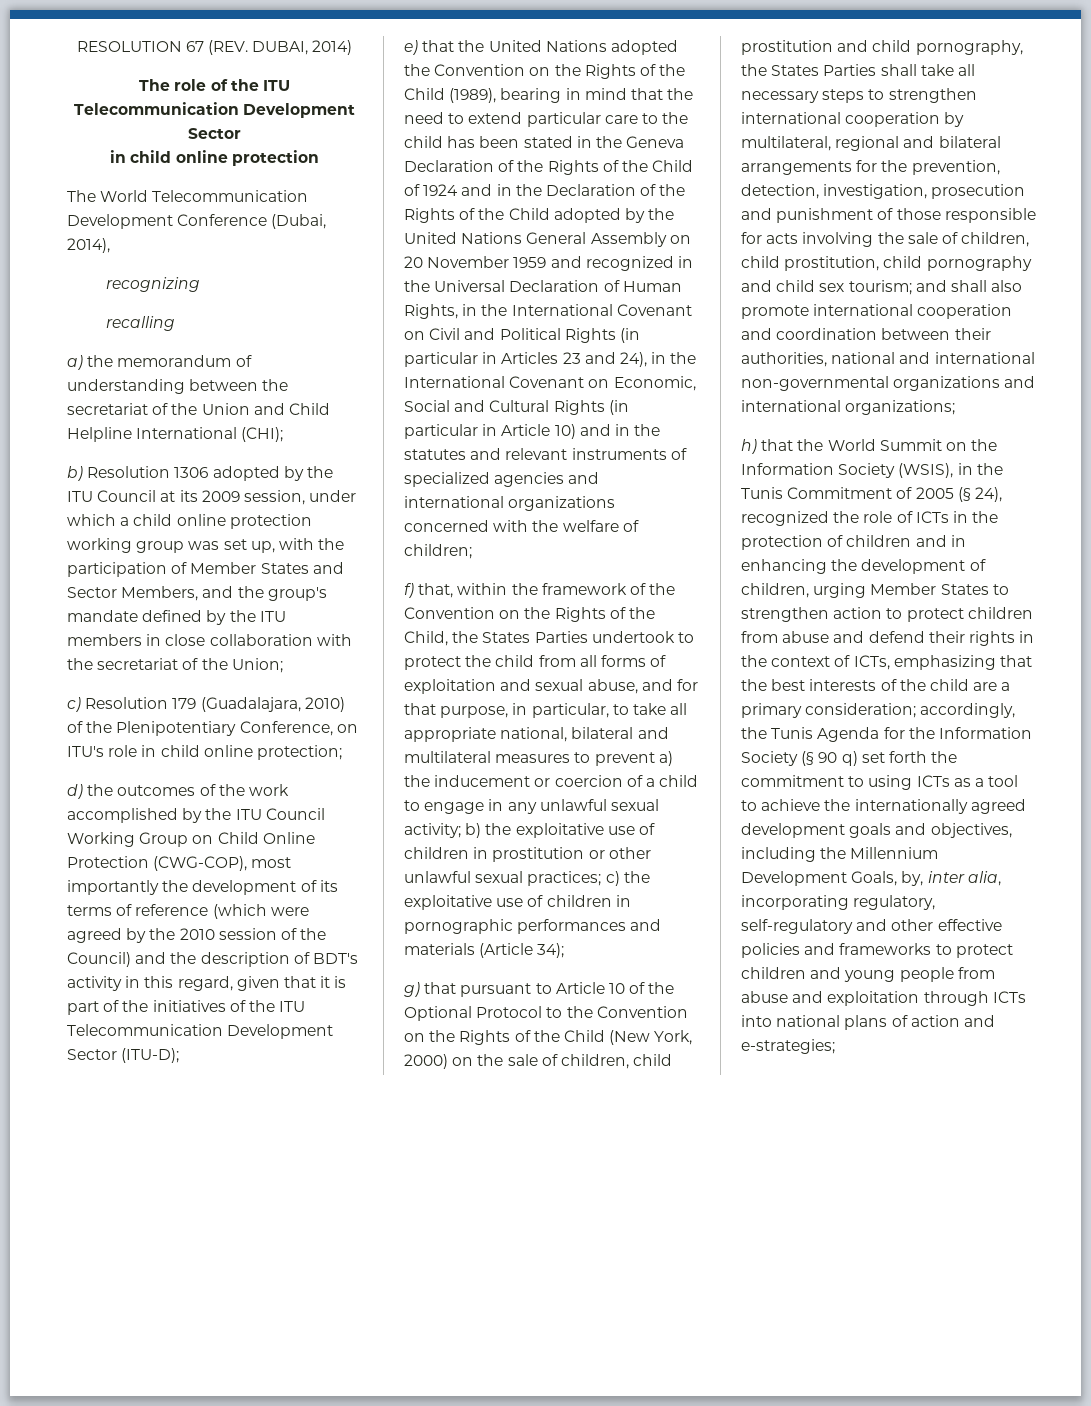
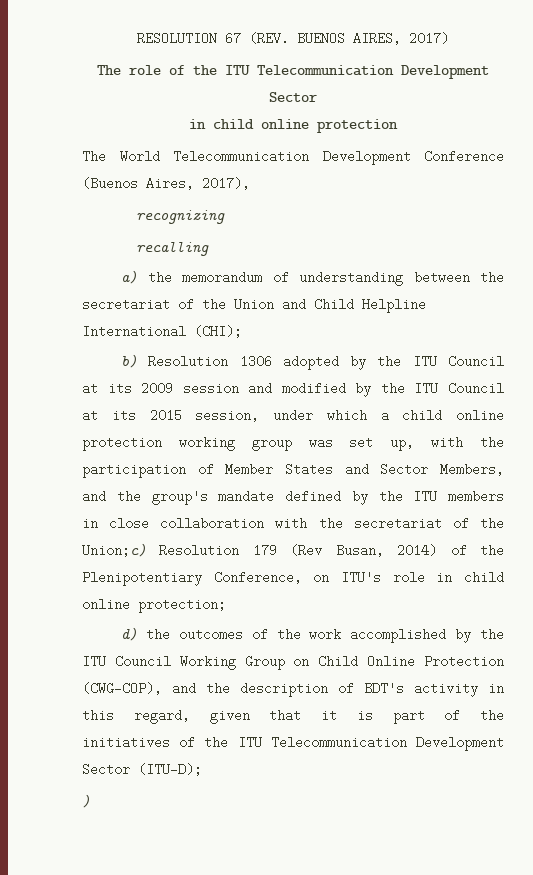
[252,40,353,55] DUBAI, 2014) -> [297,32,449,45] BUENOS AIRES, 2017)
[271,214,327,229] [67,238,110,253] (Dubai, 2014), -> [82,177,250,190] (Buenos Aires, 2017),
(240, 496) none -> [182,382,504,397] [82,409,182,422] session and modified by the ITU Council at its 2015
[231,658,283,673] [67,697,345,712] Union; // c) Resolution 179 (Guadalajara, 2010) -> [82,543,438,557] Union;c) Resolution 179 (Rev Busan, 2014)
[251,857,292,868] [67,880,338,895] [67,904,309,919] [67,928,327,943] [67,952,131,967] most importantly the development of its terms of reference (which were agreed by the 2010 session of the Council) -> (162, 688) none
[404,40,678,55] [404,64,686,79] [404,88,694,103] [404,112,689,127] [404,136,685,148] [404,160,694,175] [404,184,686,196] [404,208,675,223] [404,232,691,247] [404,256,693,271] [404,280,682,292] [404,304,692,319] [404,328,640,343] [404,352,697,367] [404,376,696,391] [404,400,629,415] [404,424,661,439] [404,448,687,460] [404,472,600,487] [404,496,616,511] [404,520,639,532] [404,544,472,559] [404,583,676,598] [404,607,655,622] [404,631,694,646] [404,655,667,670] [404,679,698,694] [404,703,688,718] [404,727,669,742] [404,751,673,766] [404,775,699,787] [404,799,659,814] [404,823,655,838] [404,847,651,862] [404,871,650,886] [404,895,631,910] [404,919,662,934] [404,943,565,958] [404,982,675,997] [404,1006,688,1021] [404,1030,693,1045] [404,1054,673,1069] [741,40,1023,55] [741,64,975,76] [741,88,977,103] [741,112,965,127] [741,136,1001,151] [741,160,1000,175] [741,184,1026,199] [741,208,1036,223] [741,232,1030,247] [741,256,1032,271] [741,280,1023,295] [741,304,1013,319] [741,328,991,340] [741,352,1035,367] [741,376,1036,391] [741,400,956,415] [741,439,998,454] [741,463,1003,478] [741,487,1002,502] [741,511,999,526] [741,535,966,550] [741,559,986,574] [741,583,1009,598] [741,607,1033,622] [741,631,1035,646] [741,655,1032,670] [741,679,1011,691] [741,703,1016,718] [741,727,1032,742] [741,751,958,766] [741,775,1019,790] [741,799,1026,814] [741,823,1012,838] [741,847,939,862] [741,871,1001,886] [741,895,936,910] [741,919,1002,934] [741,943,1013,958] [741,967,995,982] [741,991,1026,1006] [741,1015,995,1030] [741,1039,835,1054] e) that the United Nations adopted the Convention on the Rights of the Child (1989), bearing in mind that the need to extend particular care to the child has been stated in the Geneva Declaration of the Rights of the Child of 1924 and in the Declaration of the Rights of the Child adopted by the United Nations General Assembly on 20 November 1959 and recognized in the Universal Declaration of Human Rights, in the International Covenant on Civil and Political Rights (in particular in Articles 23 and 24), in the International Covenant on Economic, Social and Cultural Rights (in particular in Article 10) and in the statutes and relevant instruments of specialized agencies and international organizations concerned with the welfare of children; // f) that, within the framework of the Convention on the Rights of the Child, the States Parties undertook to protect the child from all forms of exploitation and sexual abuse, and for that purpose, in particular, to take all appropriate national, bilateral and multilateral measures to prevent a) the inducement or coercion of a child to engage in any unlawful sexual activity; b) the exploitative use of children in prostitution or other unlawful sexual practices; c) the exploitative use of children in pornographic performances and materials (Article 34); // g) that pursuant to Article 10 of the Optional Protocol to the Convention on the Rights of the Child (New York, 2000) on the sale of children, child prostitution and child pornography, the States Parties shall take all necessary steps to strengthen international cooperation by multilateral, regional and bilateral arrangements for the prevention, detection, investigation, prosecution and punishment of those responsible for acts involving the sale of children, child prostitution, child pornography and child sex tourism; and shall also promote international cooperation and coordination between their authorities, national and international non-governmental organizations and international organizations; // h) that the World Summit on the Information Society (WSIS), in the Tunis Commitment of 2005 (§ 24), recognized the role of ICTs in the protection of children and in enhancing the development of children, urging Member States to strengthen action to protect children from abuse and defend their rights in the context of ICTs, emphasizing that the best interests of the child are a primary consideration; accordingly, the Tunis Agenda for the Information Society (§ 90 q) set forth the commitment to using ICTs as a tool to achieve the internationally agreed development goals and objectives, including the Millennium Development Goals, by, inter alia, incorporating regulatory, self-regulatory and other effective policies and frameworks to protect children and young people from abuse and exploitation through ICTs into national plans of action and e-strategies; -> [82,794,90,808] )

